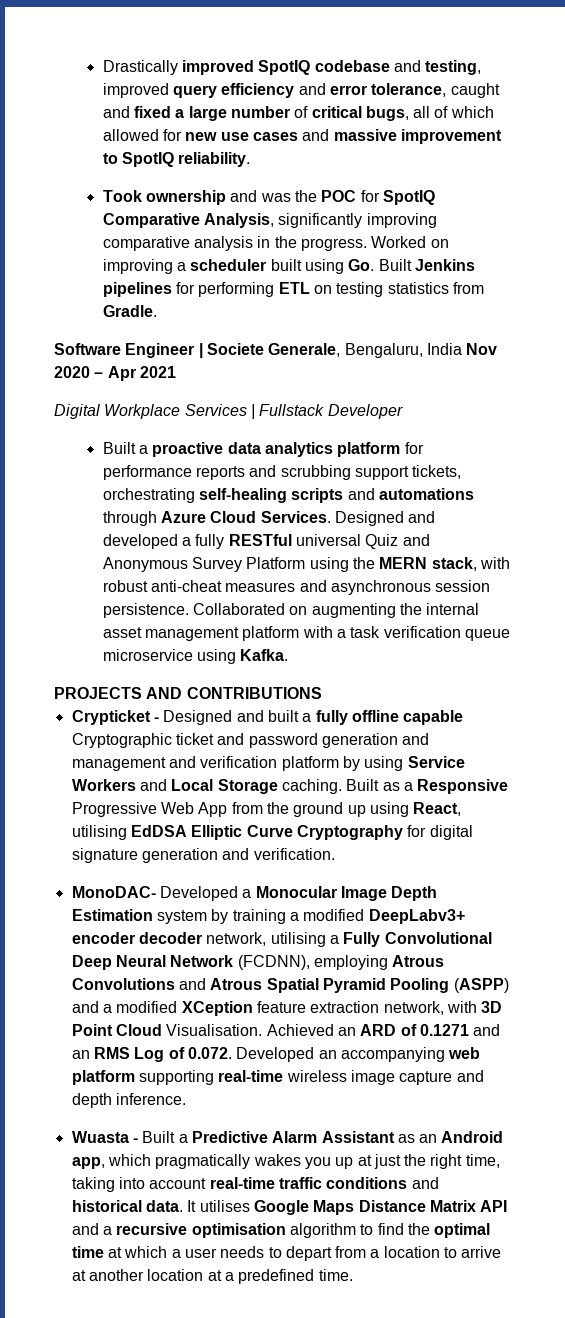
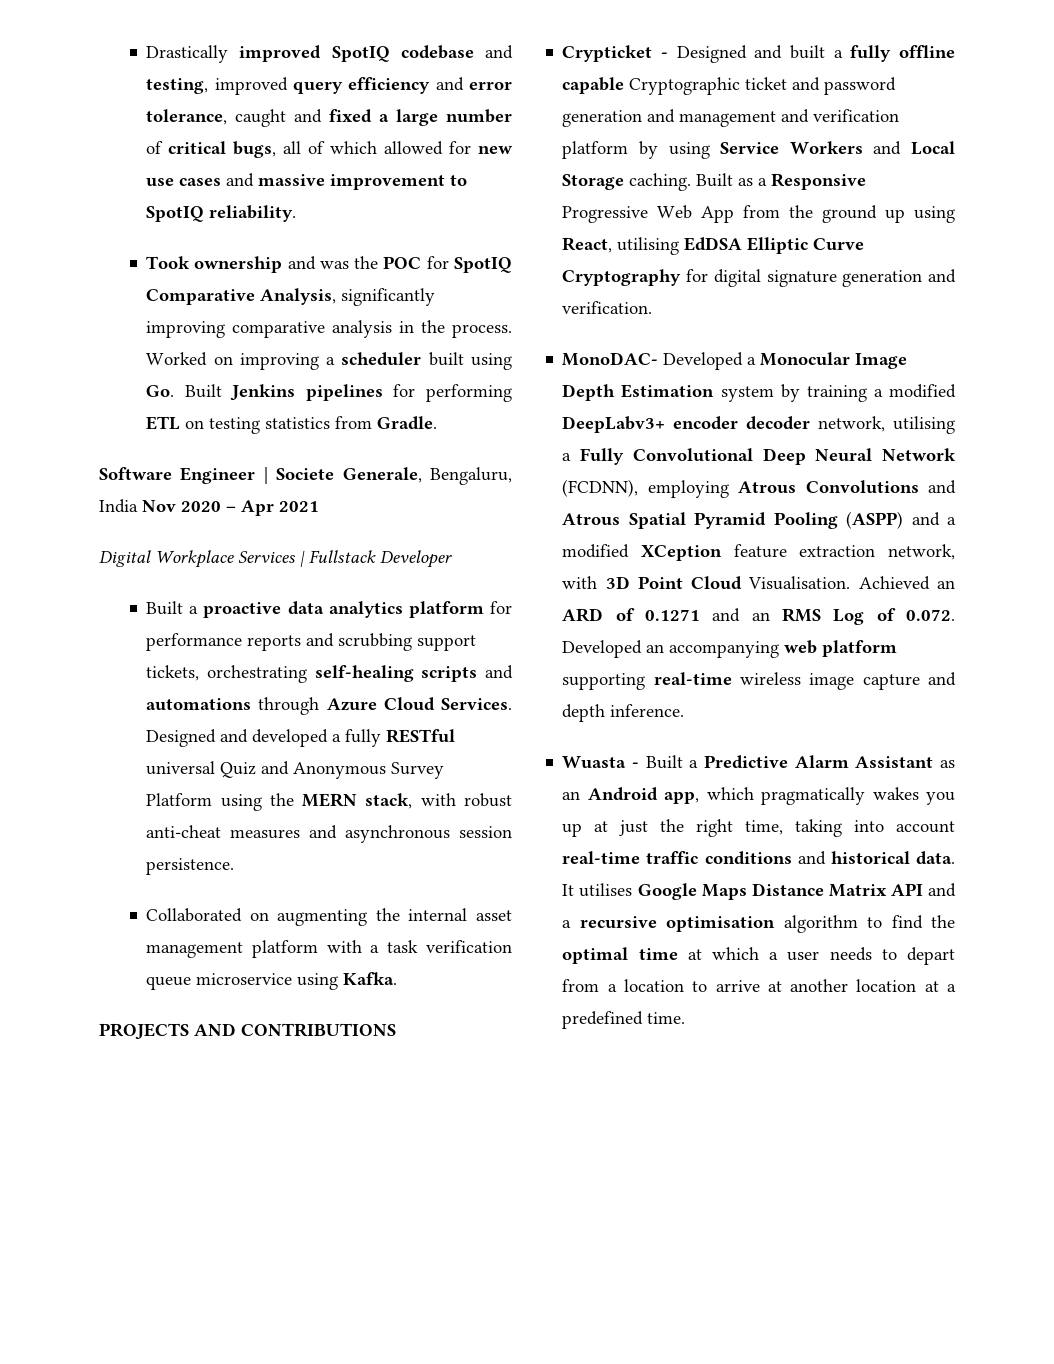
[300,238,367,251] progress. -> [451,324,512,338] process.
(189, 610) none -> (235, 866) //

